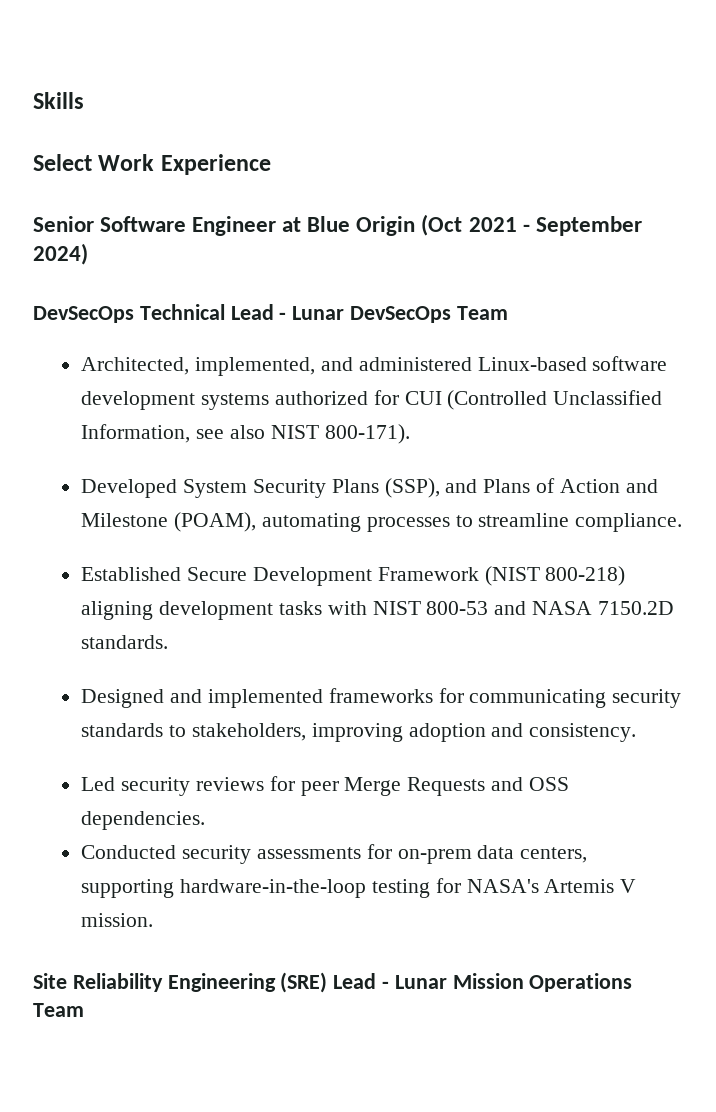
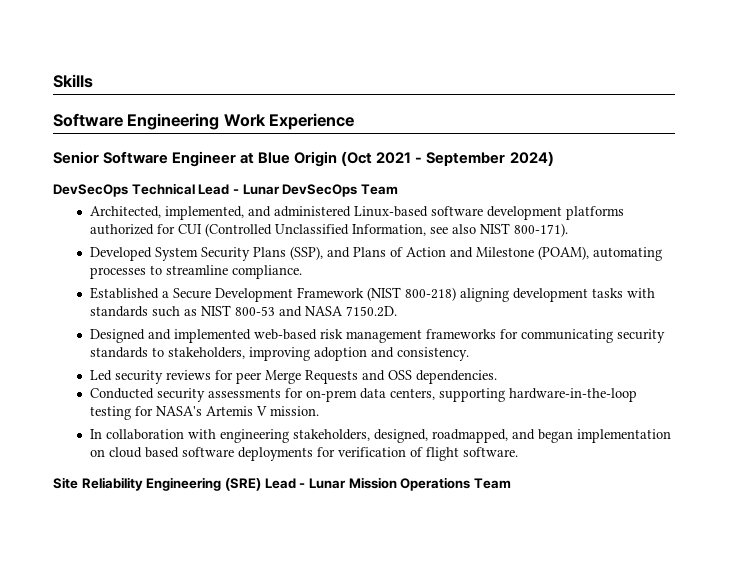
[33,154,92,171] Select -> [53,113,220,130] Software Engineering
[201,393,270,410] systems -> [566,206,625,220] platforms
(182, 574) none -> [162,291,170,298] a
(367, 608) none -> [90,306,198,317] standards such as
[597,601,674,615] [81,635,169,649] 7150.2D standards. -> [346,306,398,317] 7150.2D.
(323, 698) none -> [254,329,423,343] web-based risk management
(154, 920) none -> [90,429,672,443] [90,447,519,461] // In collaboration with engineering stakeholders, designed, roadmapped, and began implementation on cloud based software deployments for verification of flight software.

